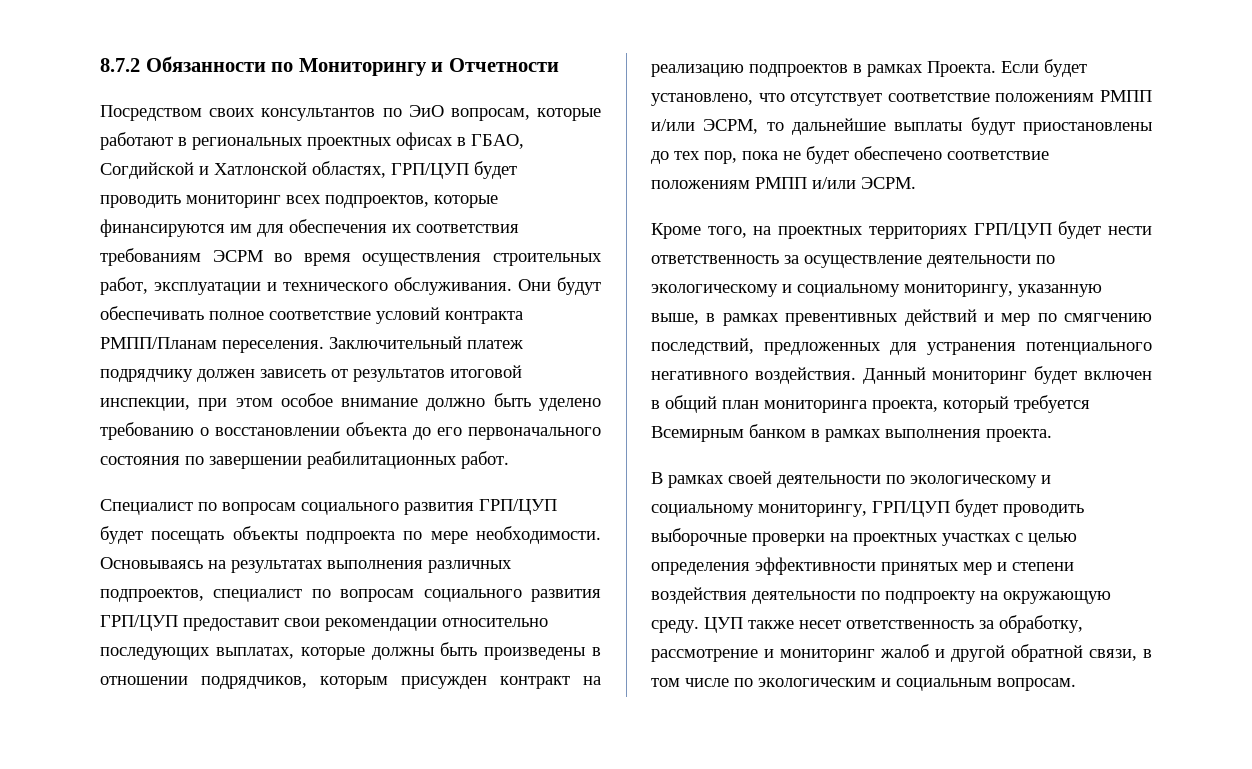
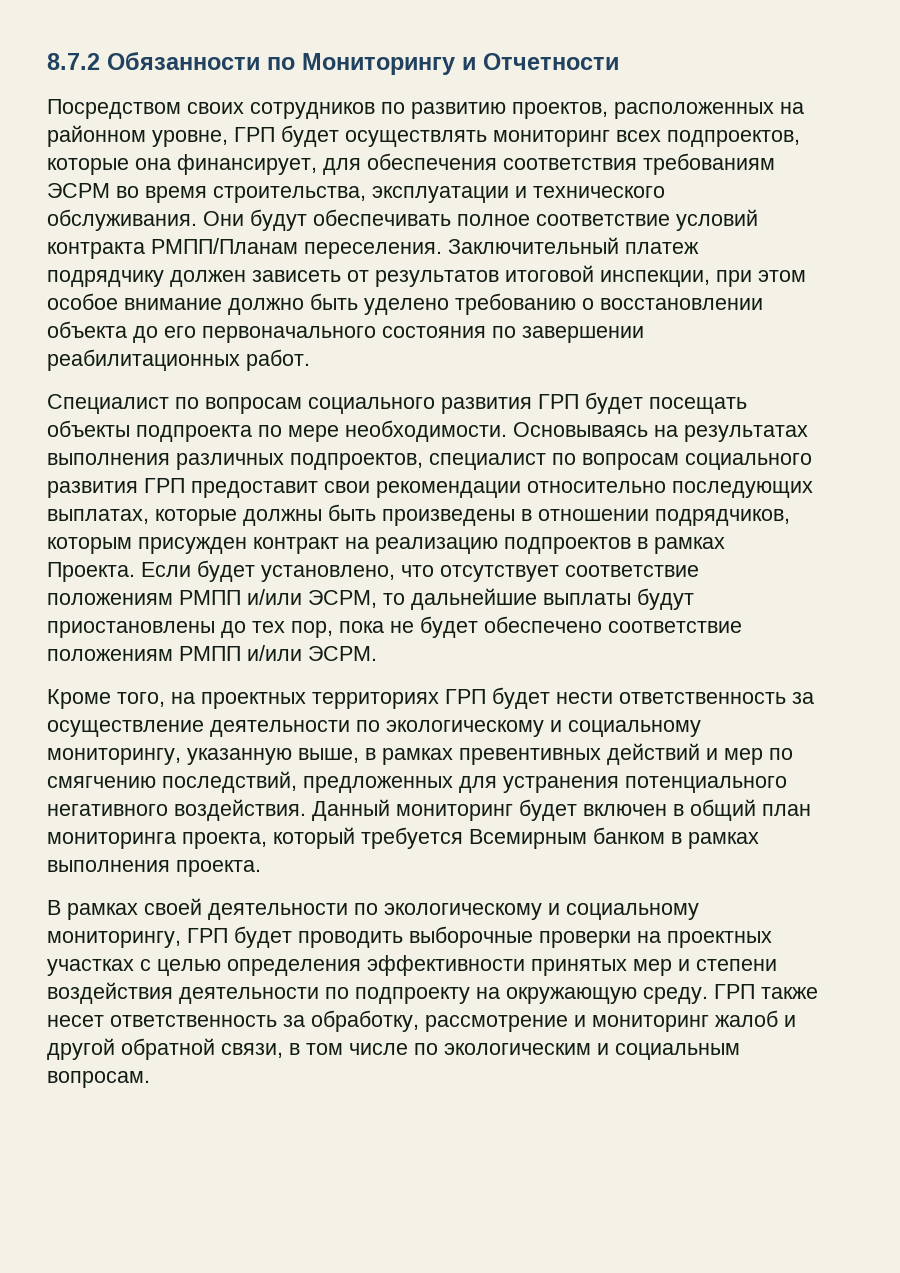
[261,105,602,121] [100,132,524,150] [100,161,517,179] [100,195,181,208] консультантов по ЭиО вопросам, которые работают в региональных проектных офисах в ГБАО, Согдийской и Хатлонской областях, ГРП/ЦУП будет проводить -> [250,102,804,119] [47,125,487,147] сотрудников по развитию проектов, расположенных на районном уровне, ГРП будет осуществлять
[100,219,252,237] финансируются им -> [135,154,317,175] она финансирует,
[392,224,412,233] их -> (497, 161) none
[362,253,602,266] [100,277,148,295] осуществления строительных работ, -> [213,186,366,203] строительства,
[479,499,557,515] ГРП/ЦУП -> [538,394,579,409] ГРП
[100,615,178,631] ГРП/ЦУП -> [144,478,185,493] ГРП
[973,223,1052,239] ГРП/ЦУП -> [445,689,486,704] ГРП
[872,501,950,517] ГРП/ЦУП -> [187,928,228,943] ГРП
[704,617,743,633] ЦУП -> [714,984,755,999] ГРП

